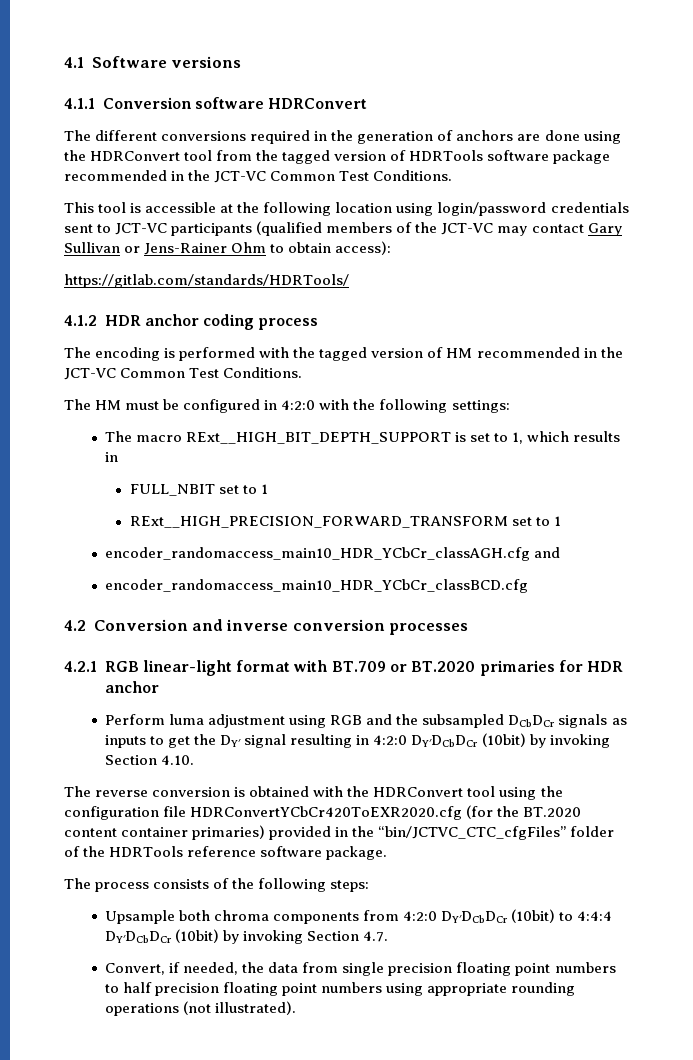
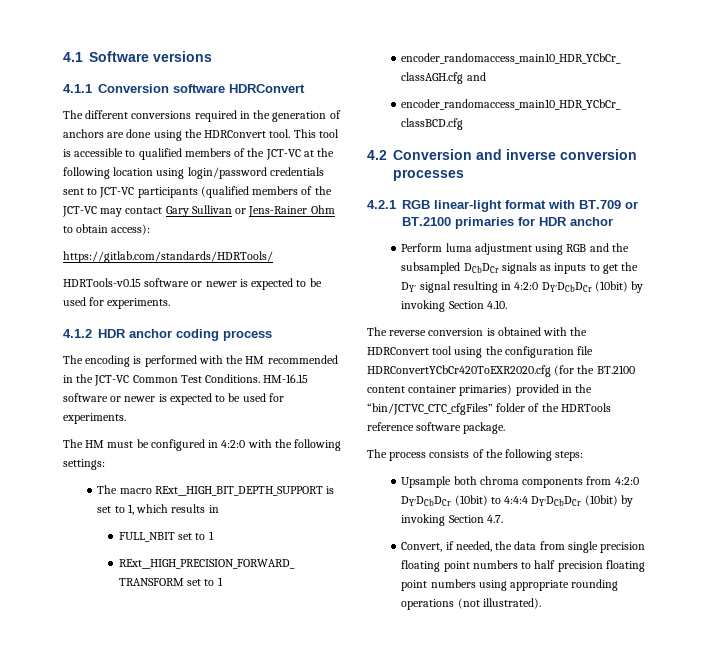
[184,150,611,164] [64,170,453,183] [64,202,217,213] tool from the tagged version of HDRTools software package recommended in the JCT-VC Common Test Conditions. // This tool is accessible -> [269,129,339,138] [63,148,301,160] tool. This tool is accessible to qualified members of the JCT-VC
(349, 281) none -> [63,278,322,290] [63,297,171,309] // HDRTools-v0.15 software or newer is expected to be used for experiments.
[319,347,444,361] tagged version of -> (244, 359) none
(303, 372) none -> [263,374,309,383] [63,393,284,405] [63,413,126,424] HM-16.15 software or newer is expected to be used for experiments.
[411,661,476,672] BT.2020 -> [402,217,451,226] BT.2100
[523,807,582,817] BT.2020 -> [596,365,635,374] BT.2100

